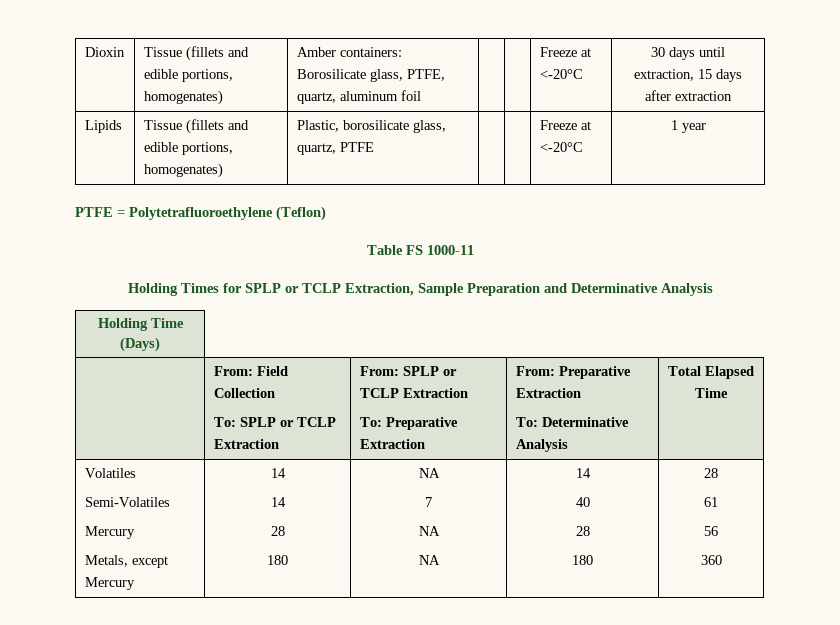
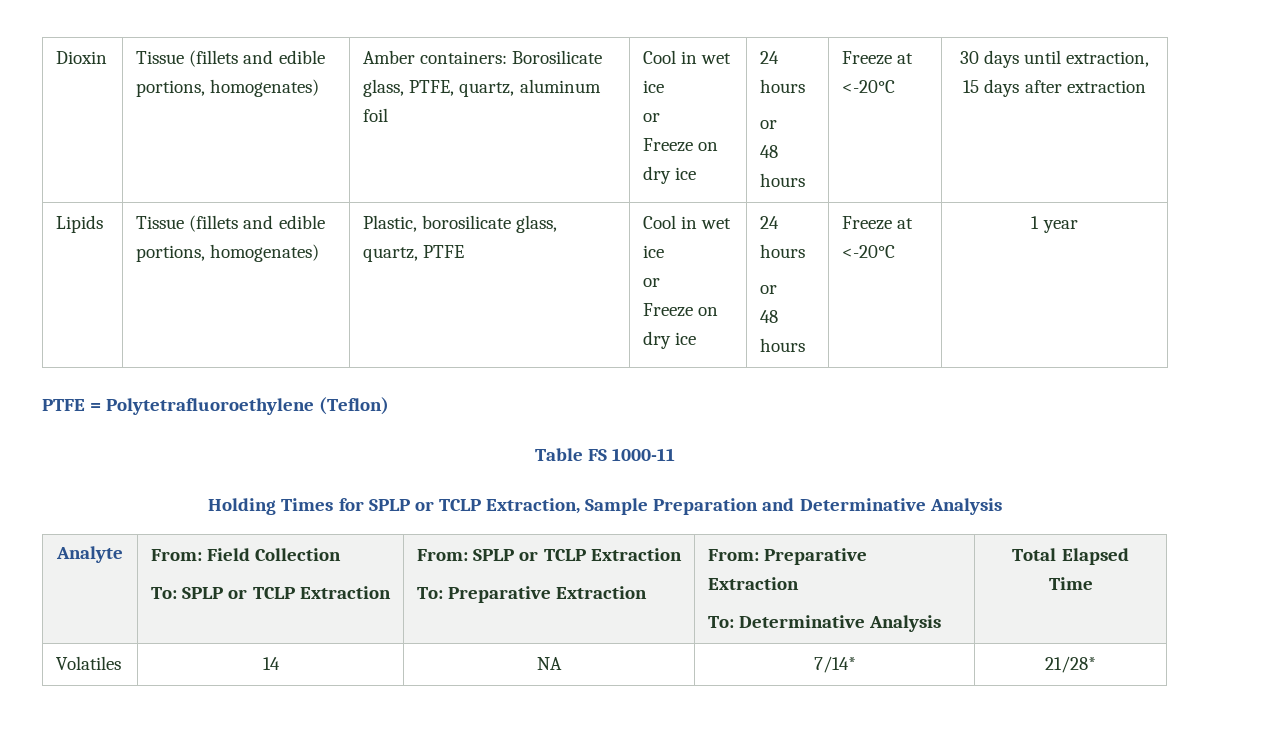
(421, 95) | -> [643,50,732,64] [643,80,665,93] [643,113,661,122] [643,138,719,152] [643,166,697,184] [760,51,780,64] [760,79,806,93] [760,120,778,129] [760,145,779,158] [760,173,806,187] Cool in wet ice // or // Freeze on dry ice | 24 hours // or // 48 hours
(374, 147) | -> [643,215,732,229] [643,245,665,258] [643,278,661,287] [643,303,719,317] [643,331,697,349] [760,216,780,229] [760,244,806,258] [760,285,778,294] [760,310,779,323] [760,338,806,352] Cool in wet ice // or // Freeze on dry ice | 24 hours // or // 48 hours
[97,318,184,331] [120,337,160,352] Holding Time (Days) // -> [56,546,123,563] Analyte
[84,497,170,507] [84,526,135,539] [84,555,168,568] [84,577,135,590] [270,468,286,478] [270,497,286,507] [270,526,285,536] [267,555,288,565] [418,468,440,478] [425,497,432,507] [418,526,440,536] [418,555,440,565] [575,468,591,478] [575,497,590,507] [575,526,590,536] [572,555,593,565] [704,468,718,478] [704,497,718,507] [704,526,718,536] [700,555,722,565] // Semi-Volatiles // Mercury // Metals, except Mercury | 14 // 14 // 28 // 180 | NA // 7 // NA // NA | 14 // 40 // 28 // 180 | 28 // 61 // 56 // 360 -> [262,657,280,670] [537,657,562,670] [813,656,856,673] [1045,656,1096,673] | 14 | NA | 7/14* | 21/28*

